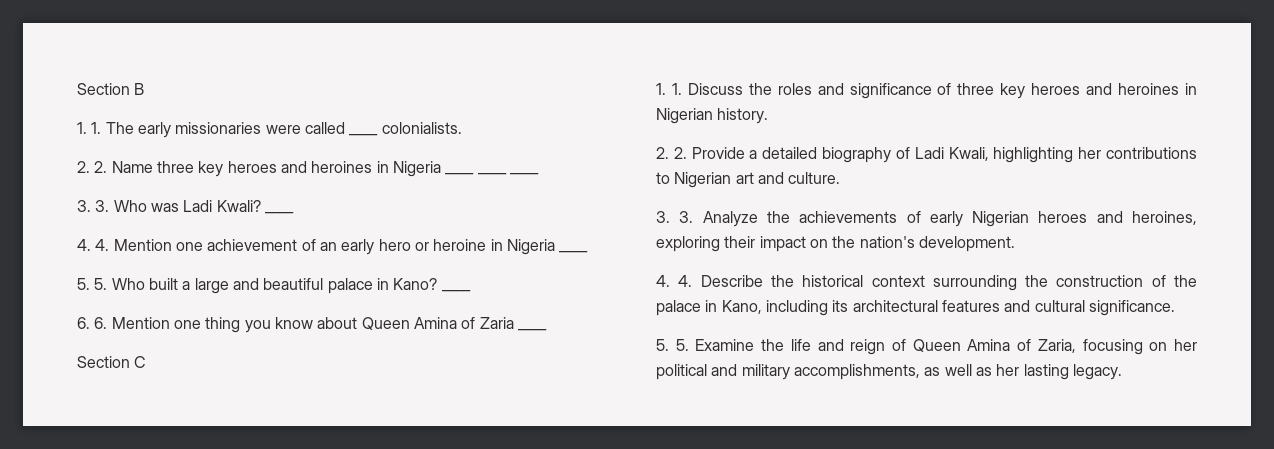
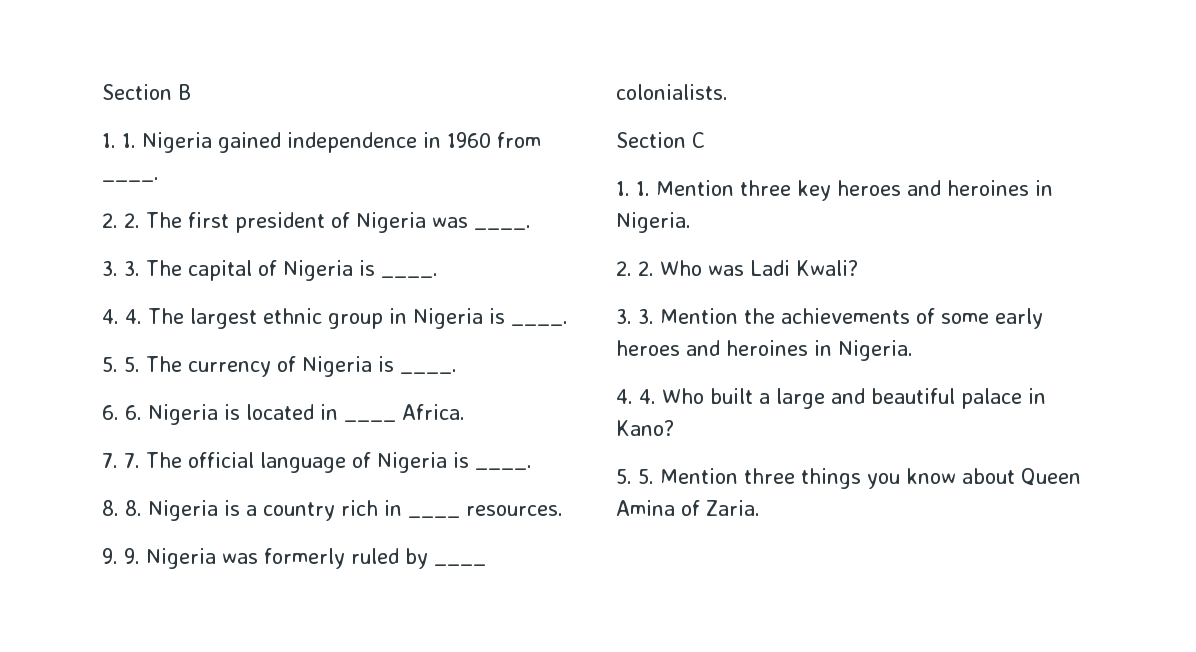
[105,122,345,138] [349,134,379,136] [381,122,462,134] [77,161,539,177] [77,200,261,212] [264,212,294,214] [77,239,589,255] [77,278,108,290] The early missionaries were called ____ colonialists. // 2. 2. Name three key heroes and heroines in Nigeria ____ ____ ____ // 3. 3. Who was Ladi Kwali? ____ // 4. 4. Mention one achievement of an early hero or heroine in Nigeria ____ // 5. 5. -> [142,132,541,153] [102,177,159,182] [102,212,531,233] [102,260,438,281] [102,308,568,329] [102,356,457,377] [102,404,338,425] [344,420,396,422] [402,404,465,420] [102,452,532,473] [102,500,402,521] [408,516,460,518] [466,505,563,516] [102,548,486,569] [616,84,728,100] [616,132,705,148] [616,180,1053,201] [616,212,691,233] [616,260,858,276] [616,308,1043,329] [616,340,913,361] [616,389,656,404] Nigeria gained independence in 1960 from ____. // 2. 2. The first president of Nigeria was ____. // 3. 3. The capital of Nigeria is ____. // 4. 4. The largest ethnic group in Nigeria is ____. // 5. 5. The currency of Nigeria is ____. // 6. 6. Nigeria is located in ____ Africa. // 7. 7. The official language of Nigeria is ____. // 8. 8. Nigeria is a country rich in ____ resources. // 9. 9. Nigeria was formerly ruled by ____ colonialists. // Section C // 1. 1. Mention three key heroes and heroines in Nigeria. // 2. 2. Who was Ladi Kwali? // 3. 3. Mention the achievements of some early heroes and heroines in Nigeria. // 4. 4.
[441,290,471,292] [77,317,241,333] ____ // 6. 6. Mention one thing -> [616,468,861,489] // 5. 5. Mention three things
[479,317,514,329] [517,329,547,331] [77,356,147,368] [656,83,1197,99] [656,108,769,124] [656,147,1197,163] [656,172,841,188] [656,211,1197,227] [656,236,1015,252] [656,275,1197,291] [656,300,1175,316] [656,339,1197,355] [656,364,1122,380] Zaria ____ // Section C // 1. 1. Discuss the roles and significance of three key heroes and heroines in Nigerian history. // 2. 2. Provide a detailed biography of Ladi Kwali, highlighting her contributions to Nigerian art and culture. // 3. 3. Analyze the achievements of early Nigerian heroes and heroines, exploring their impact on the nation's development. // 4. 4. Describe the historical context surrounding the construction of the palace in Kano, including its architectural features and cultural significance. // 5. 5. Examine the life and reign of Queen Amina of Zaria, focusing on her political and military accomplishments, as well as her lasting legacy. -> [706,500,760,516] Zaria.

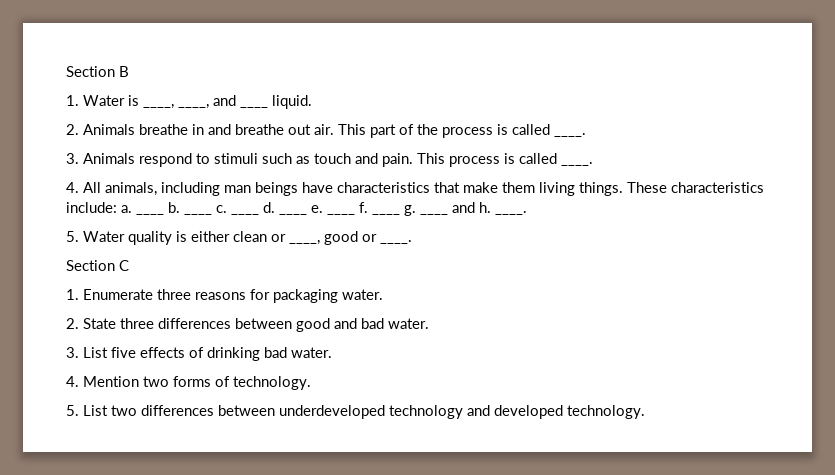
[122,132,541,153] [102,177,159,182] [102,212,531,233] [102,260,438,281] [102,308,568,329] [102,356,457,377] [102,404,338,425] [344,420,396,422] [402,404,465,420] [102,452,532,473] [102,500,402,521] [408,516,460,518] [466,505,563,516] [102,548,486,569] [616,84,728,100] [616,132,705,148] [616,180,1053,201] [616,212,691,233] [616,260,858,276] [616,308,1043,329] [616,340,913,361] [616,388,1046,409] [616,420,674,436] [616,468,1081,489] [616,500,760,516] 1. Nigeria gained independence in 1960 from ____. // 2. 2. The first president of Nigeria was ____. // 3. 3. The capital of Nigeria is ____. // 4. 4. The largest ethnic group in Nigeria is ____. // 5. 5. The currency of Nigeria is ____. // 6. 6. Nigeria is located in ____ Africa. // 7. 7. The official language of Nigeria is ____. // 8. 8. Nigeria is a country rich in ____ resources. // 9. 9. Nigeria was formerly ruled by ____ colonialists. // Section C // 1. 1. Mention three key heroes and heroines in Nigeria. // 2. 2. Who was Ladi Kwali? // 3. 3. Mention the achievements of some early heroes and heroines in Nigeria. // 4. 4. Who built a large and beautiful palace in Kano? // 5. 5. Mention three things you know about Queen Amina of Zaria. -> [83,95,236,109] [240,95,312,109] [66,124,586,138] [66,153,593,167] [66,182,764,196] [66,202,132,213] [136,213,164,215] [168,202,180,213] [184,213,212,215] [216,205,227,213] [231,213,259,215] [263,202,275,213] [279,213,307,215] [311,205,323,213] [327,213,355,215] [359,202,368,213] [372,205,448,216] [452,202,527,215] [66,231,412,245] [66,260,129,271] [66,289,383,303] [66,318,429,332] [66,347,332,361] [66,376,311,390] [66,405,645,419] Water is ____, ____, and ____ liquid. // 2. Animals breathe in and breathe out air. This part of the process is called ____. // 3. Animals respond to stimuli such as touch and pain. This process is called ____. // 4. All animals, including man beings have characteristics that make them living things. These characteristics include: a. ____ b. ____ c. ____ d. ____ e. ____ f. ____ g. ____ and h. ____. // 5. Water quality is either clean or ____, good or ____. // Section C // 1. Enumerate three reasons for packaging water. // 2. State three differences between good and bad water. // 3. List five effects of drinking bad water. // 4. Mention two forms of technology. // 5. List two differences between underdeveloped technology and developed technology.

